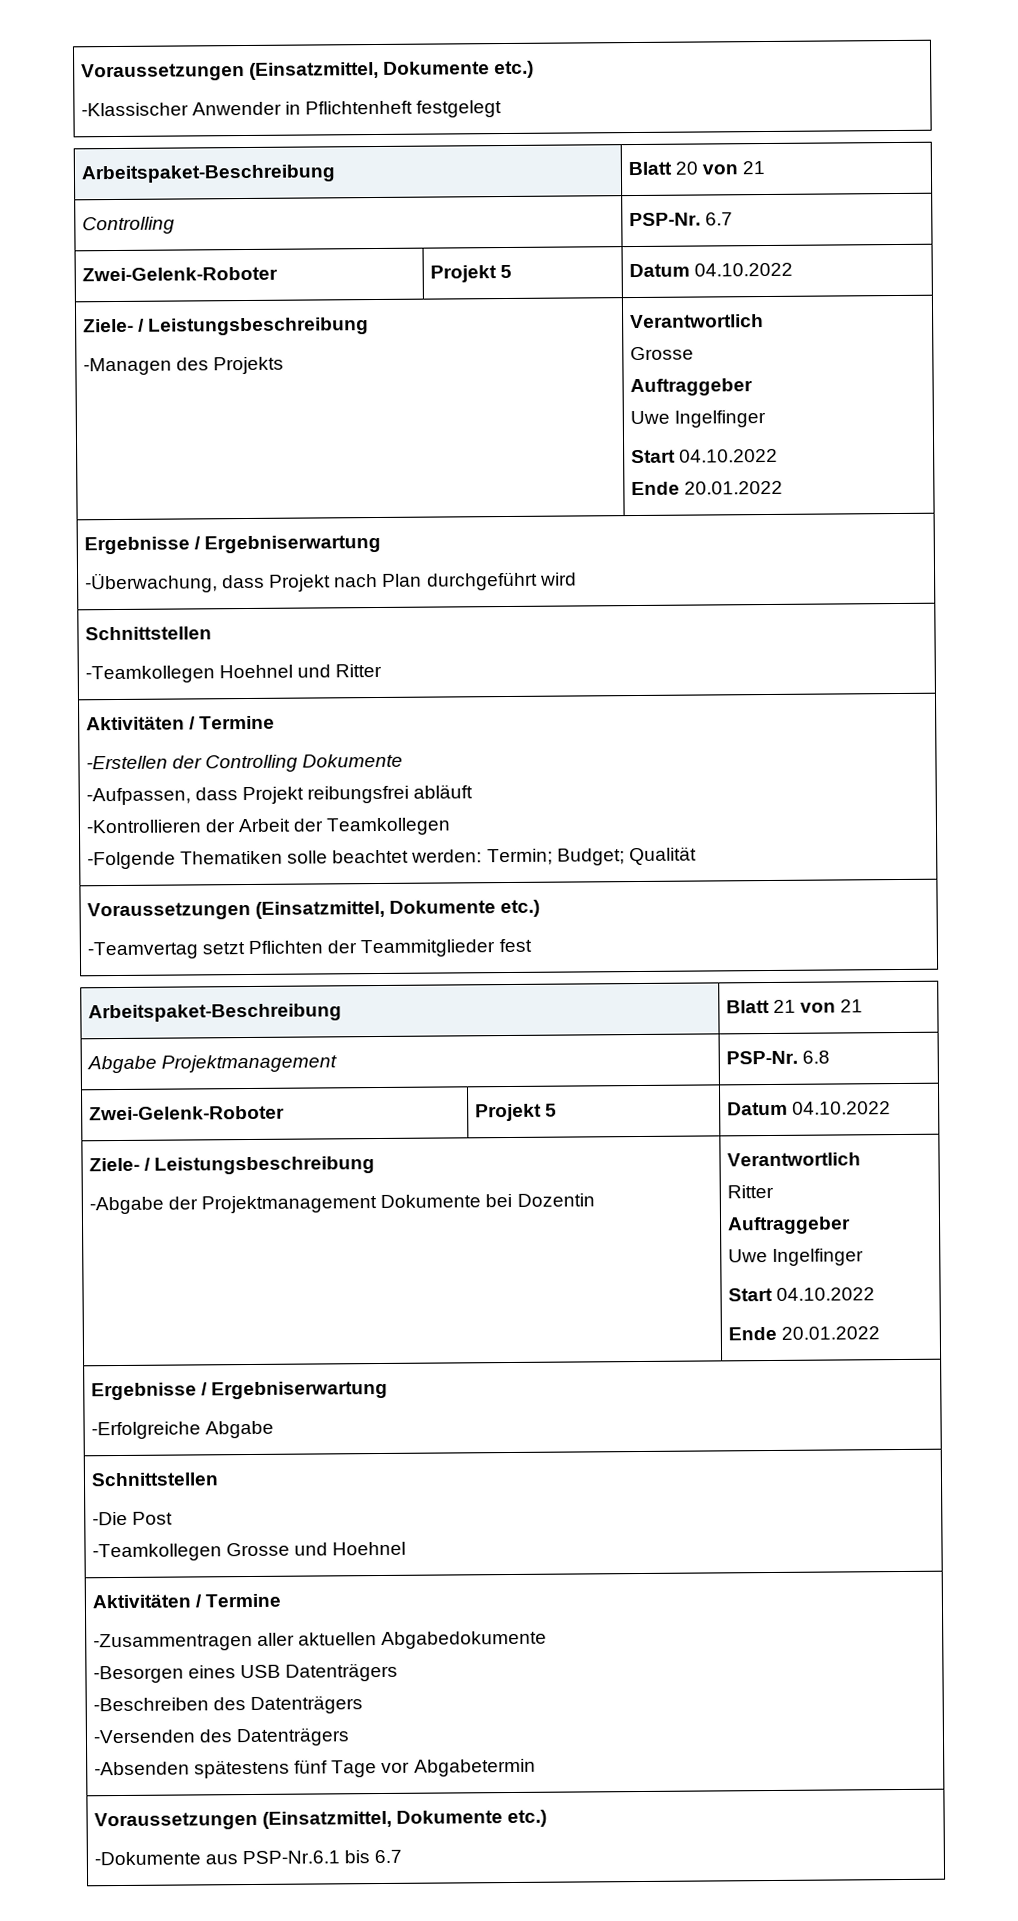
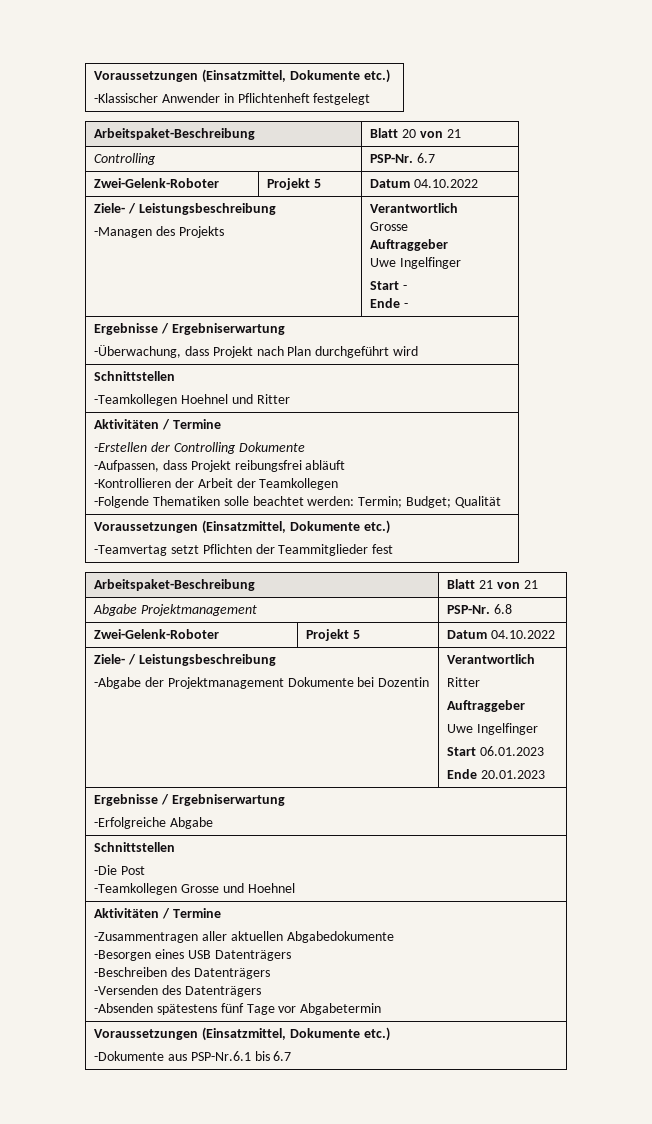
[679,448,779,463] [630,480,784,496] 04.10.2022 // Ende 20.01.2022 -> [403,285,408,290] [370,298,409,308] - // Ende -
[776,1287,876,1301] [727,1326,881,1341] 04.10.2022 // Ende 20.01.2022 -> [480,746,545,756] [447,769,546,779] 06.01.2023 // Ende 20.01.2023

